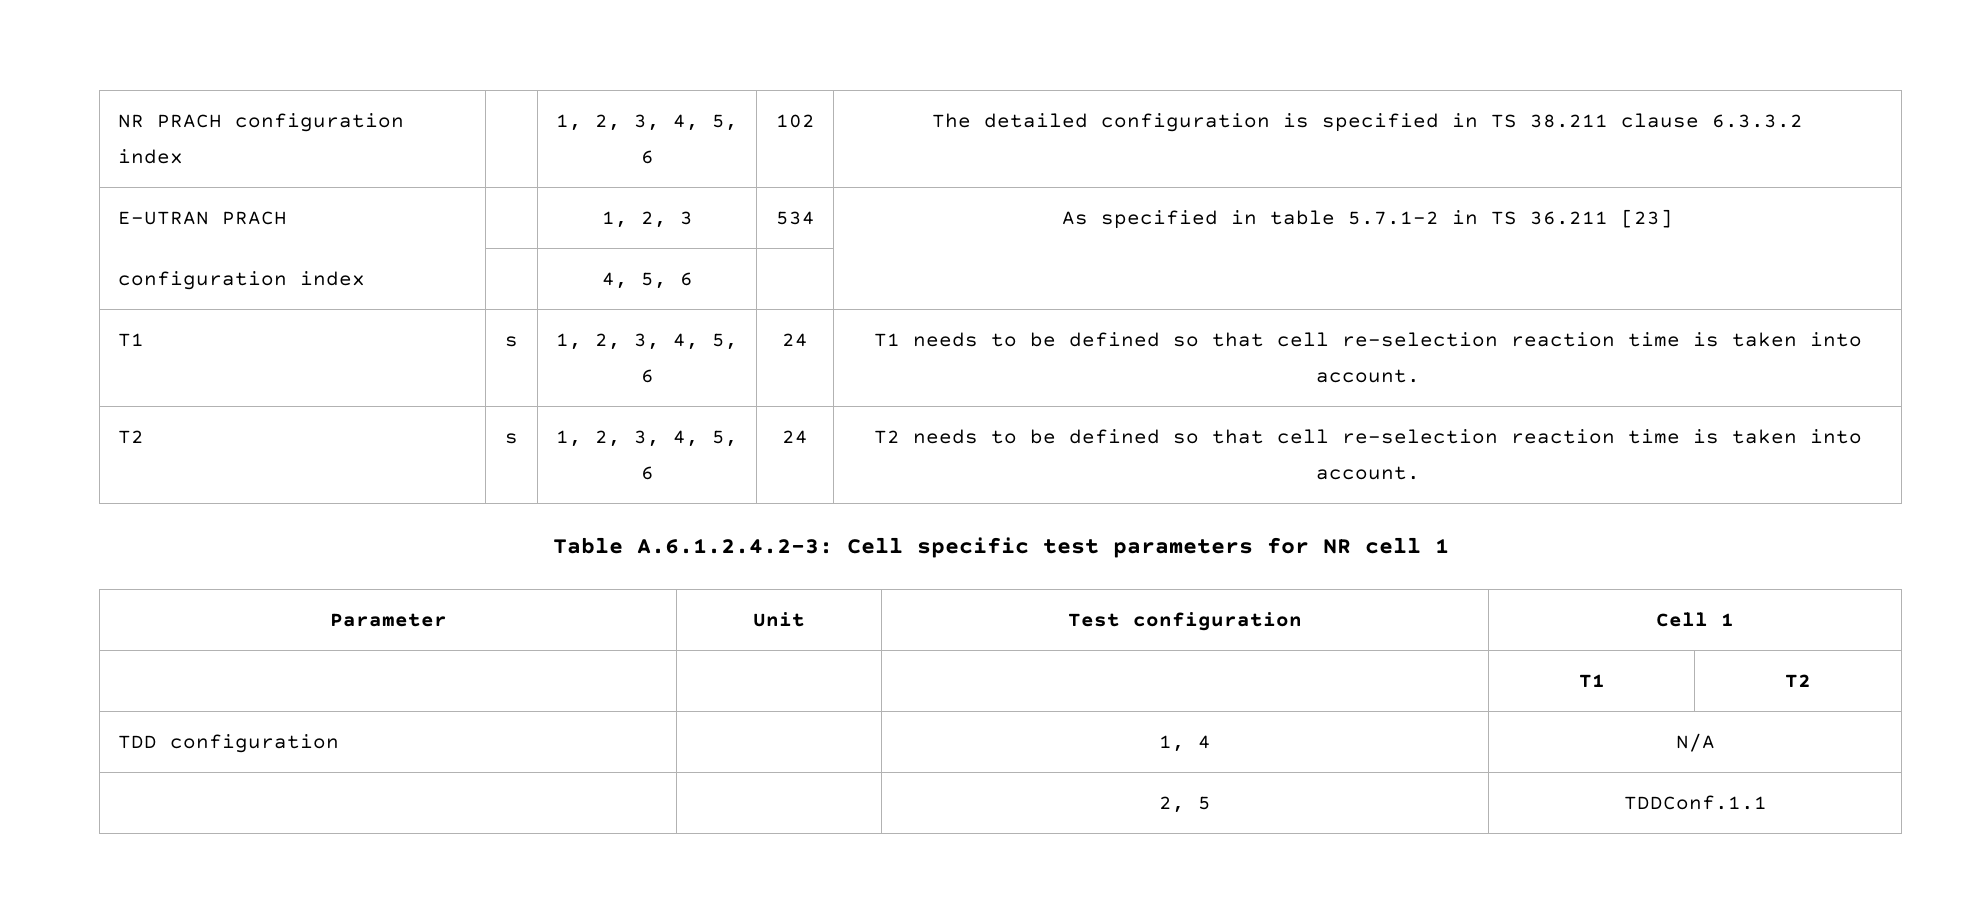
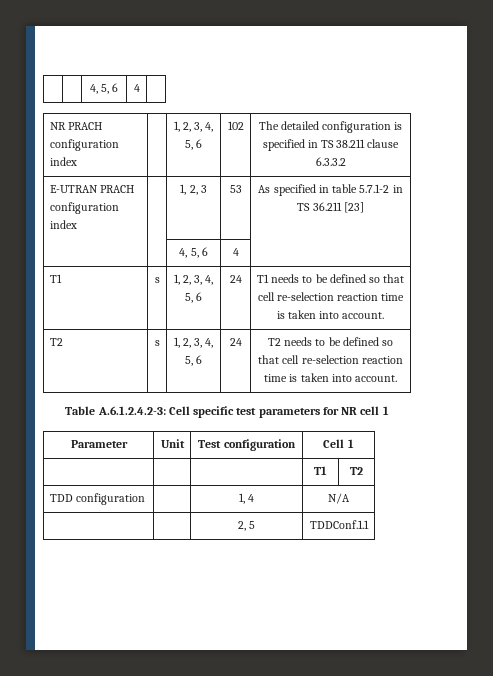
(117, 121) none -> [89,83,119,94] [133,84,140,92] | | 4, 5, 6 | 4 | //
(287, 218) none -> [49,202,119,214] [49,220,77,229] configuration index
[775,211,815,225] 534 -> [229,185,242,193] 53
[117,271,365,290] [601,272,693,289] configuration index | | 4, 5, 6 | -> [179,247,208,258] [232,248,239,256] | | 4, 5, 6 | 4

